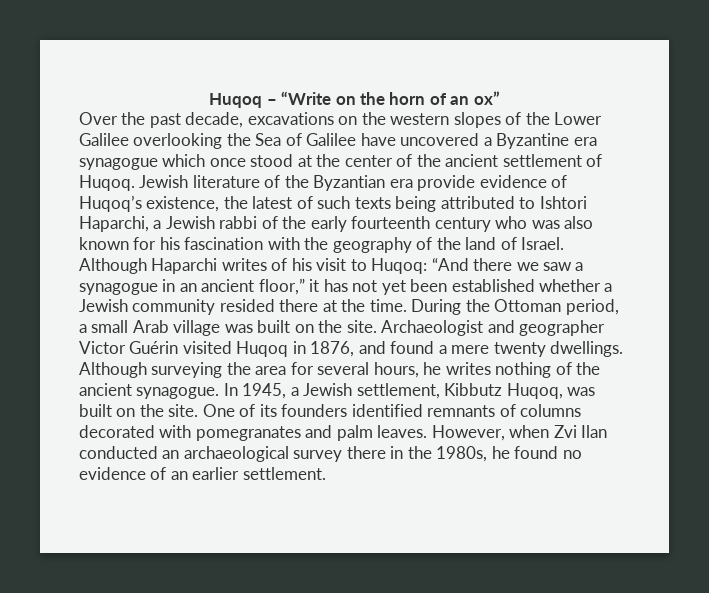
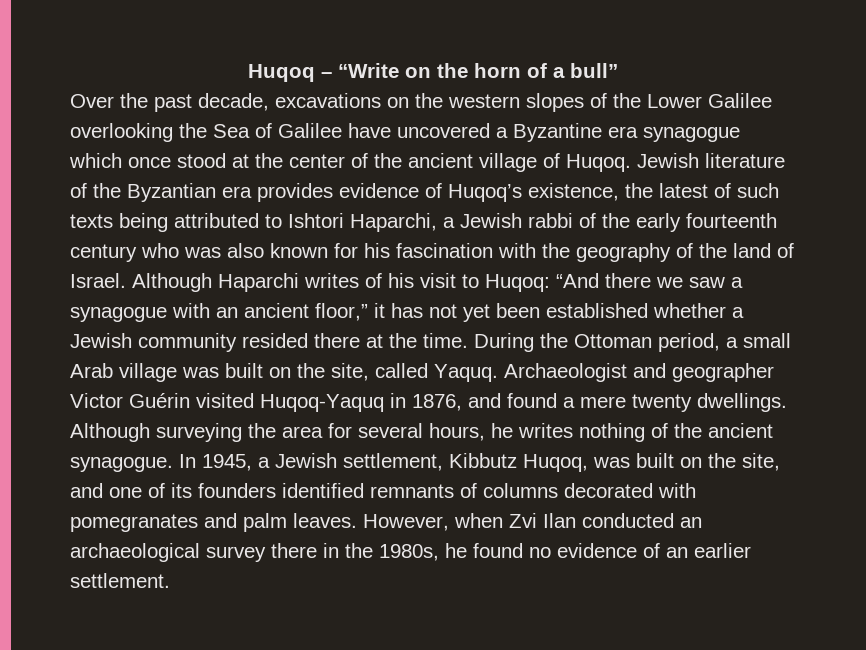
[450,91,500,105] an ox” -> [553,63,618,78] a bull”
[502,154,582,167] settlement -> [479,153,537,172] village
[417,175,476,191] provide -> [257,183,333,202] provides
[162,279,176,292] in -> [172,303,210,318] with
[346,320,377,333] site. -> [331,363,498,382] site, called Yaquq.
[236,341,289,357] Huqoq -> [260,394,384,412] Huqoq-Yaquq
[168,404,235,417] site. One -> [742,453,780,471] [70,483,142,498] site, and one

